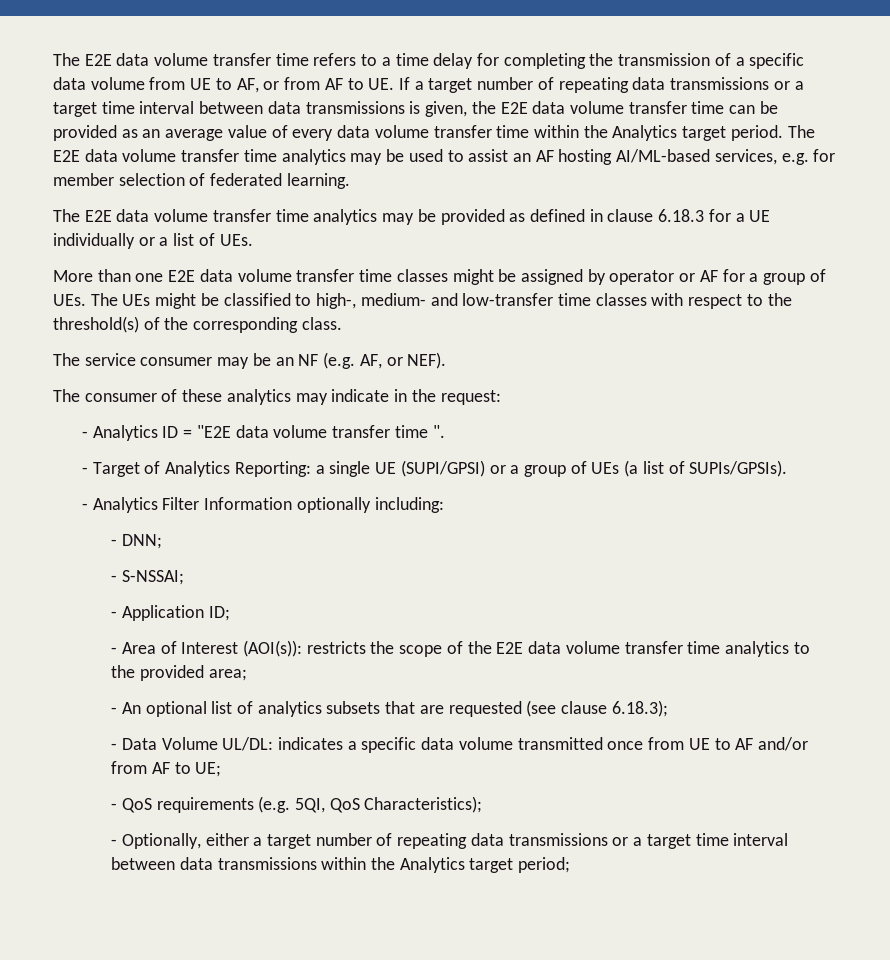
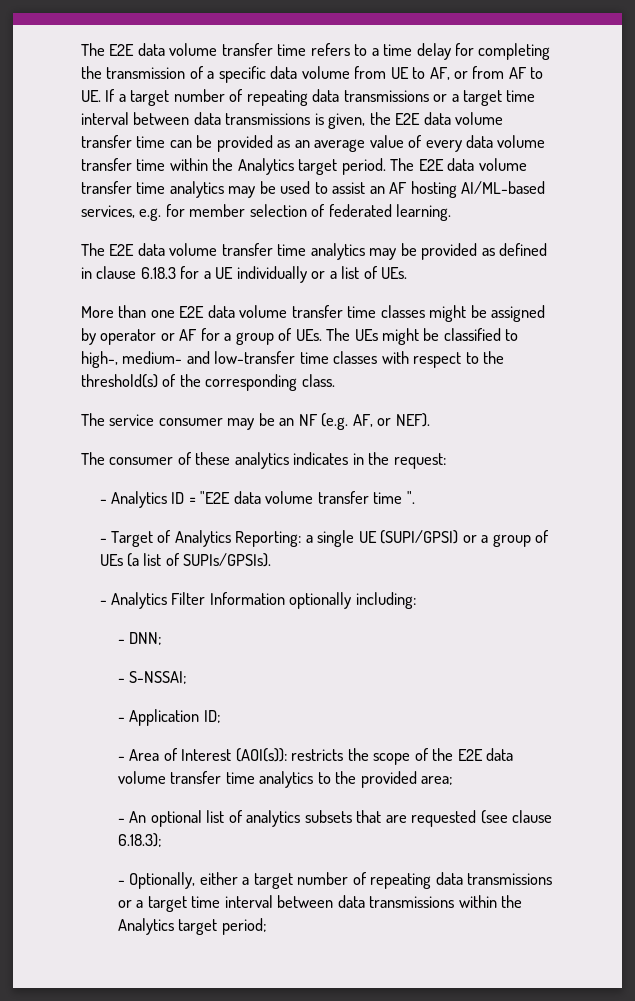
[295,389,390,405] may indicate -> [293,452,349,465] indicates
[111,737,808,753] [111,761,222,777] [111,796,483,813] // - Data Volume UL/DL: indicates a specific data volume transmitted once from UE to AF and/or from AF to UE; // - QoS requirements (e.g. 5QI, QoS Characteristics); -> (163, 840) none

